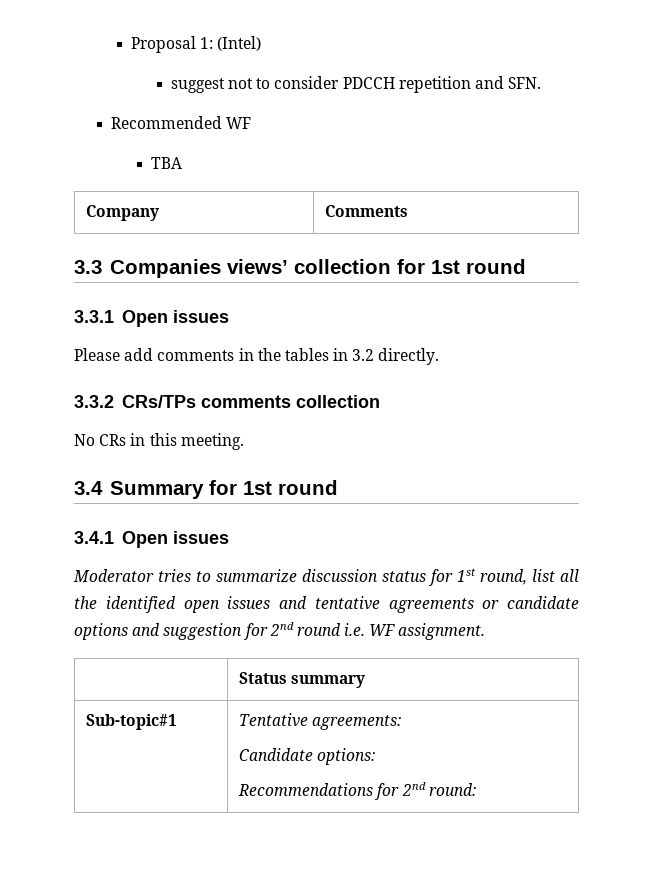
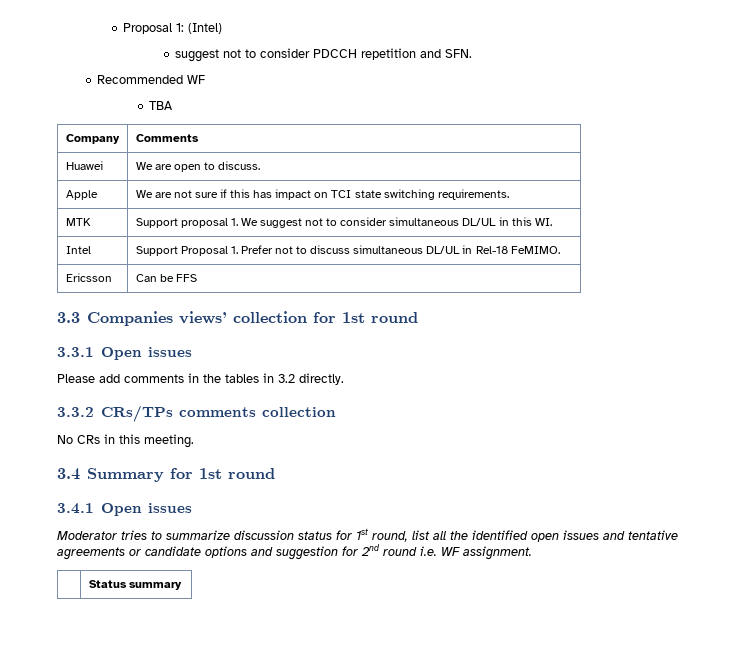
(409, 211) none -> [65,161,103,170] [135,161,260,172] [65,190,98,200] [135,189,509,200] [65,218,91,226] [135,217,552,228] [65,246,91,254] [135,245,560,256] [65,273,112,282] [135,274,197,282] // Huawei | We are open to discuss. // Apple | We are not sure if this has impact on TCI state switching requirements. // MTK | Support proposal 1. We suggest not to consider simultaneous DL/UL in this WI. // Intel | Support Proposal 1. Prefer not to discuss simultaneous DL/UL in Rel-18 FeMIMO. // Ericsson | Can be FFS
[86,714,178,730] [239,713,402,730] [239,748,376,765] [238,782,476,800] // Sub-topic#1 | Tentative agreements: // Candidate options: // Recommendations for 2nd round: -> (182, 586) none

